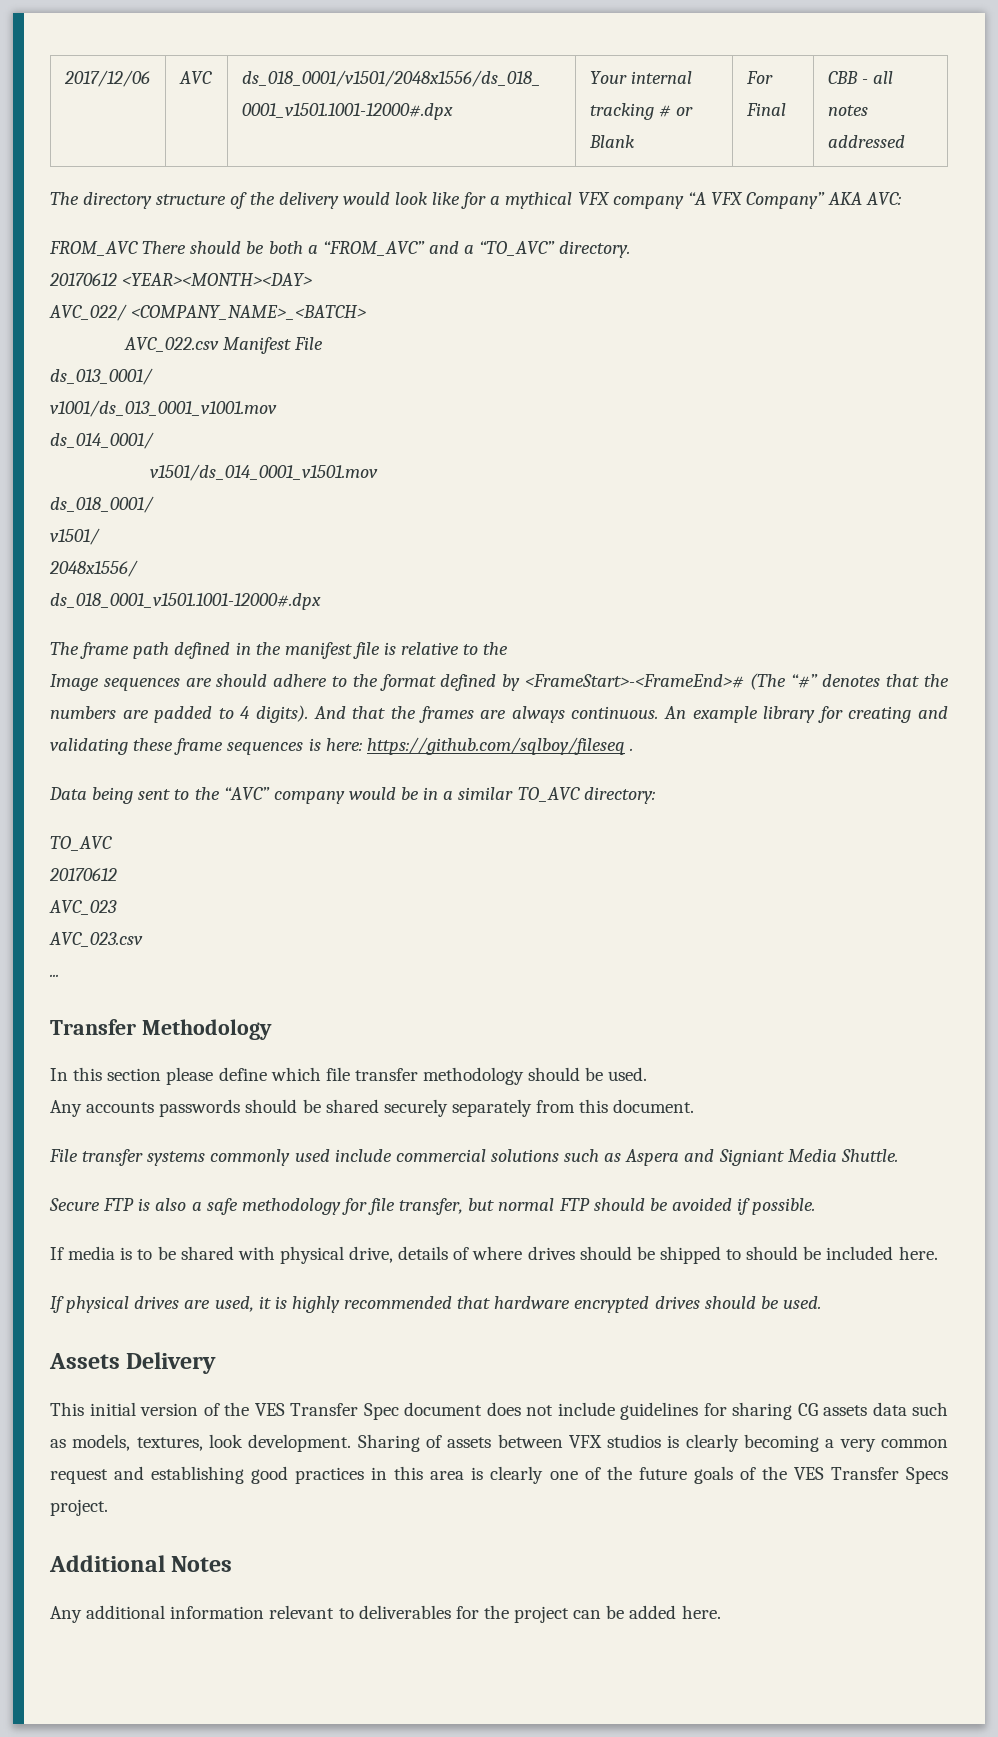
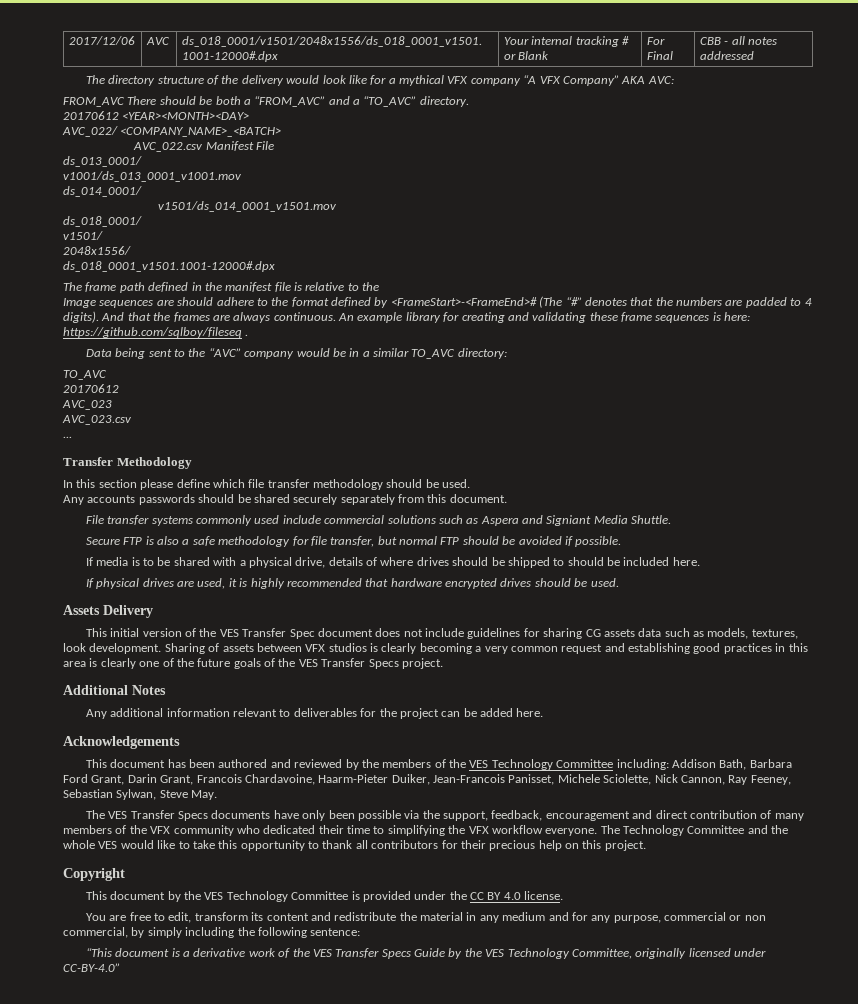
(275, 1253) none -> [239,560,246,566] a
(721, 1612) none -> [63,736,180,749] [85,759,792,770] [63,774,791,785] [63,789,218,800] [85,810,804,821] [63,825,789,836] [63,840,646,851] [63,868,125,881] [85,891,564,902] [85,912,766,923] [63,927,361,938] [85,948,767,959] [63,963,120,972] // Acknowledgements // This document has been authored and reviewed by the members of the VES Technology Committee including: Addison Bath, Barbara Ford Grant, Darin Grant, Francois Chardavoine, Haarm-Pieter Duiker, Jean-Francois Panisset, Michele Sciolette, Nick Cannon, Ray Feeney, Sebastian Sylwan, Steve May. // The VES Transfer Specs documents have only been possible via the support, feedback, encouragement and direct contribution of many members of the VFX community who dedicated their time to simplifying the VFX workflow everyone. The Technology Committee and the whole VES would like to take this opportunity to thank all contributors for their precious help on this project. // Copyright // This document by the VES Technology Committee is provided under the CC BY 4.0 license. // You are free to edit, transform its content and redistribute the material in any medium and for any purpose, commercial or non commercial, by simply including the following sentence: // “This document is a derivative work of the VES Transfer Specs Guide by the VES Technology Committee, originally licensed under CC-BY-4.0”

